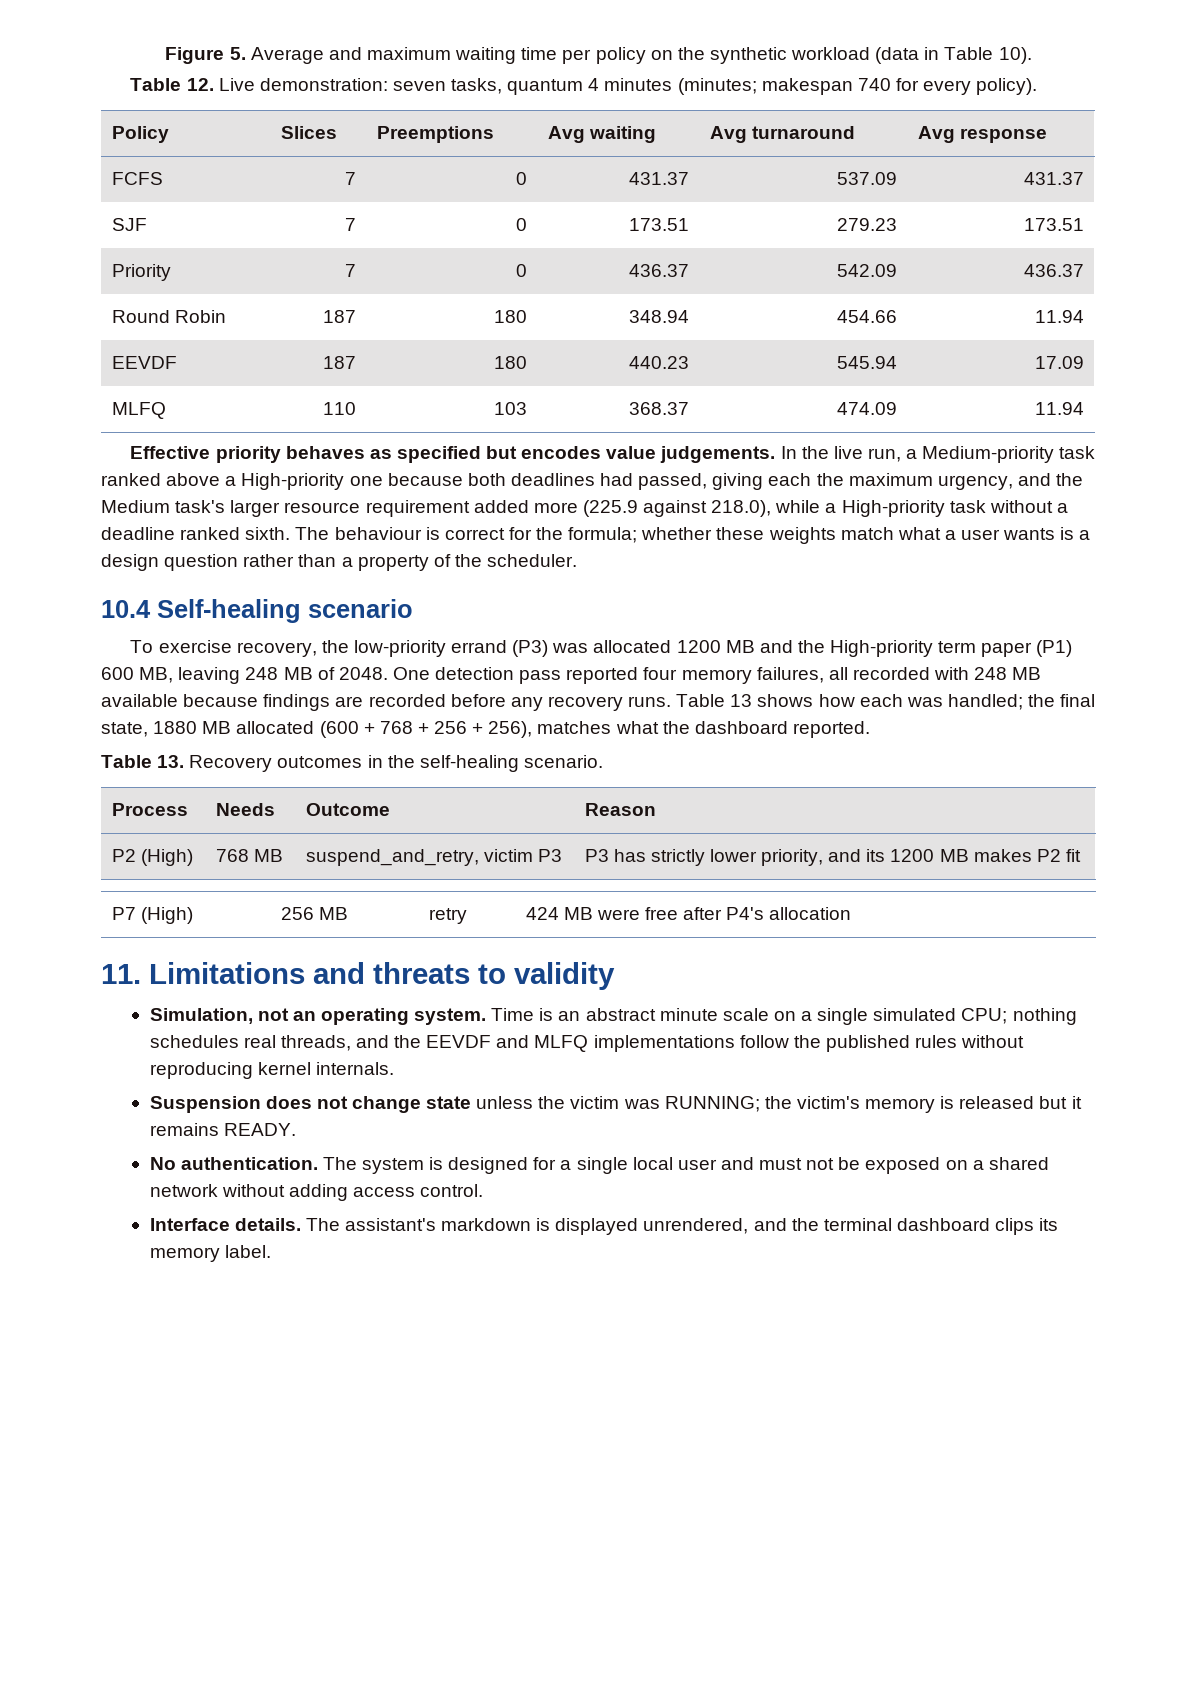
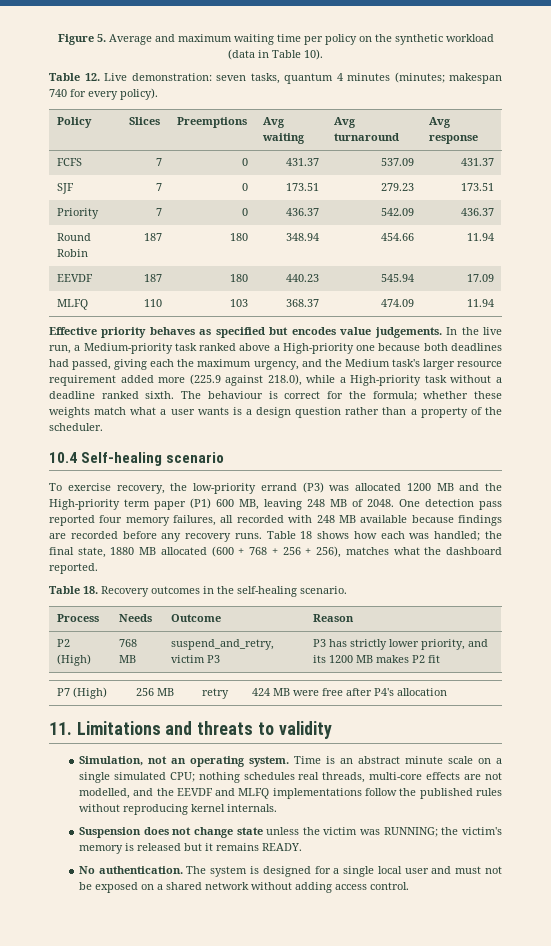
[730,694,753,707] 13 -> [300,531,313,539] 18
[157,755,185,768] 13. -> [83,586,98,594] 18.
(351, 1043) none -> [369,772,503,780] [78,788,130,799] multi-core effects are not modelled,
[149,1218,1059,1235] [149,1245,271,1262] // Interface details. The assistant's markdown is displayed unrendered, and the terminal dashboard clips its memory label. -> (409, 886) none

